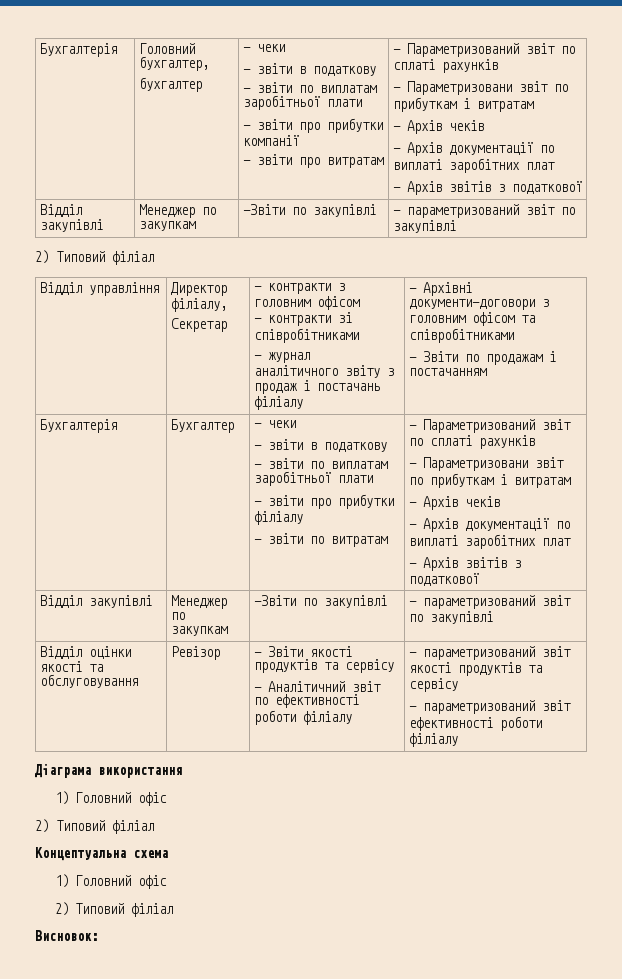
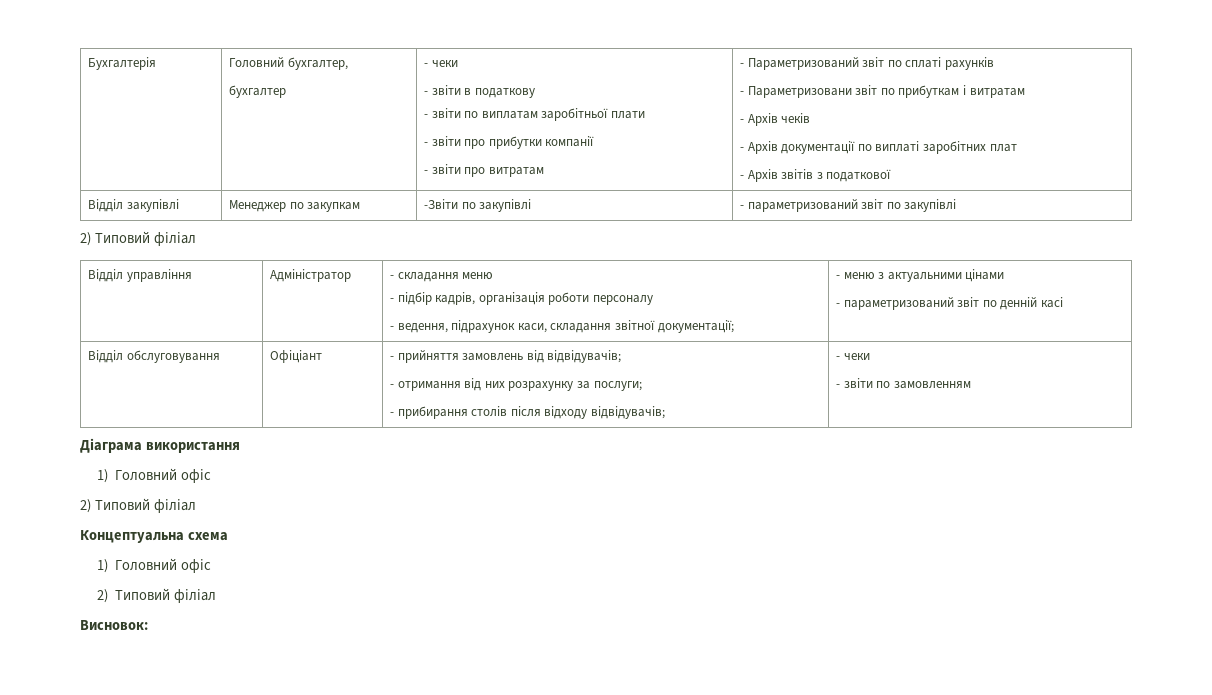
[170,282,227,296] [170,298,227,312] [170,318,227,332] [253,283,345,294] [253,296,360,310] [253,312,352,326] [253,328,359,343] [253,352,310,363] [253,365,394,378] [253,380,380,394] [253,396,303,410] [408,282,472,296] [408,299,549,310] [408,312,535,326] [408,328,514,343] [408,351,556,365] [408,368,487,376] [39,419,117,433] [170,419,234,433] [253,420,296,428] [253,439,387,452] [253,458,388,469] [253,471,373,486] [253,494,394,509] [253,511,303,525] [253,533,388,547] [408,419,571,433] [408,435,535,449] [408,457,564,471] [408,473,571,488] [408,496,500,510] [408,518,570,532] [408,534,571,549] [408,557,521,571] [408,573,479,586] [39,595,152,608] [170,595,227,609] [170,612,185,620] [170,626,228,636] [253,595,387,608] [408,595,571,609] [408,611,493,624] [39,646,131,659] [39,661,103,672] [39,674,138,688] [170,646,220,660] [253,646,352,657] [253,659,394,673] [253,681,381,692] [253,694,359,708] [253,710,352,725] [408,646,571,660] [408,662,542,676] [408,678,458,692] [408,700,571,714] [408,716,542,731] [408,733,458,747] Директор філіалу, // Секретар | - контракти з головним офісом // - контракти зі співробітниками // - журнал аналітичного звіту з продаж і постачань філіалу | - Архівні документи-договори з головним офісом та співробітниками // - Звіти по продажам і постачанням // Бухгалтерія | Бухгалтер | - чеки // - звіти в податкову // - звіти по виплатам заробітньої плати // - звіти про прибутки філіалу // - звіти по витратам | - Параметризований звіт по сплаті рахунків // - Параметризовани звіт по прибуткам і витратам // - Архів чеків // - Архів документації по виплаті заробітних плат // - Архів звітів з податкової // Відділ закупівлі | Менеджер по закупкам | -Звіти по закупівлі | - параметризований звіт по закупівлі // Відділ оцінки якості та обслуговування | Ревізор | - Звіти якості продуктів та сервісу // - Аналітичний звіт по ефективності роботи філіалу | - параметризований звіт якості продуктів та сервісу // - параметризований звіт ефективності роботи філіалу -> [270,269,352,282] [390,272,494,282] [390,292,653,305] [390,320,734,333] [836,269,1005,282] [836,297,1063,310] [88,350,220,363] [270,350,323,363] [390,350,622,363] [390,378,642,391] [390,406,665,419] [836,353,870,360] [836,378,971,389] Адміністратор | - складання меню // - підбір кадрів, організація роботи персоналу // - ведення, підрахунок каси, складання звітної документації; | - меню з актуальними цінами // - параметризований звіт по денній касі // Відділ обслуговування | Офіціант | - прийняття замовлень від відвідувачів; // - отримання від них розрахунку за послуги; // - прибирання столів після відходу відвідувачів; | - чеки // - звіти по замовленням

